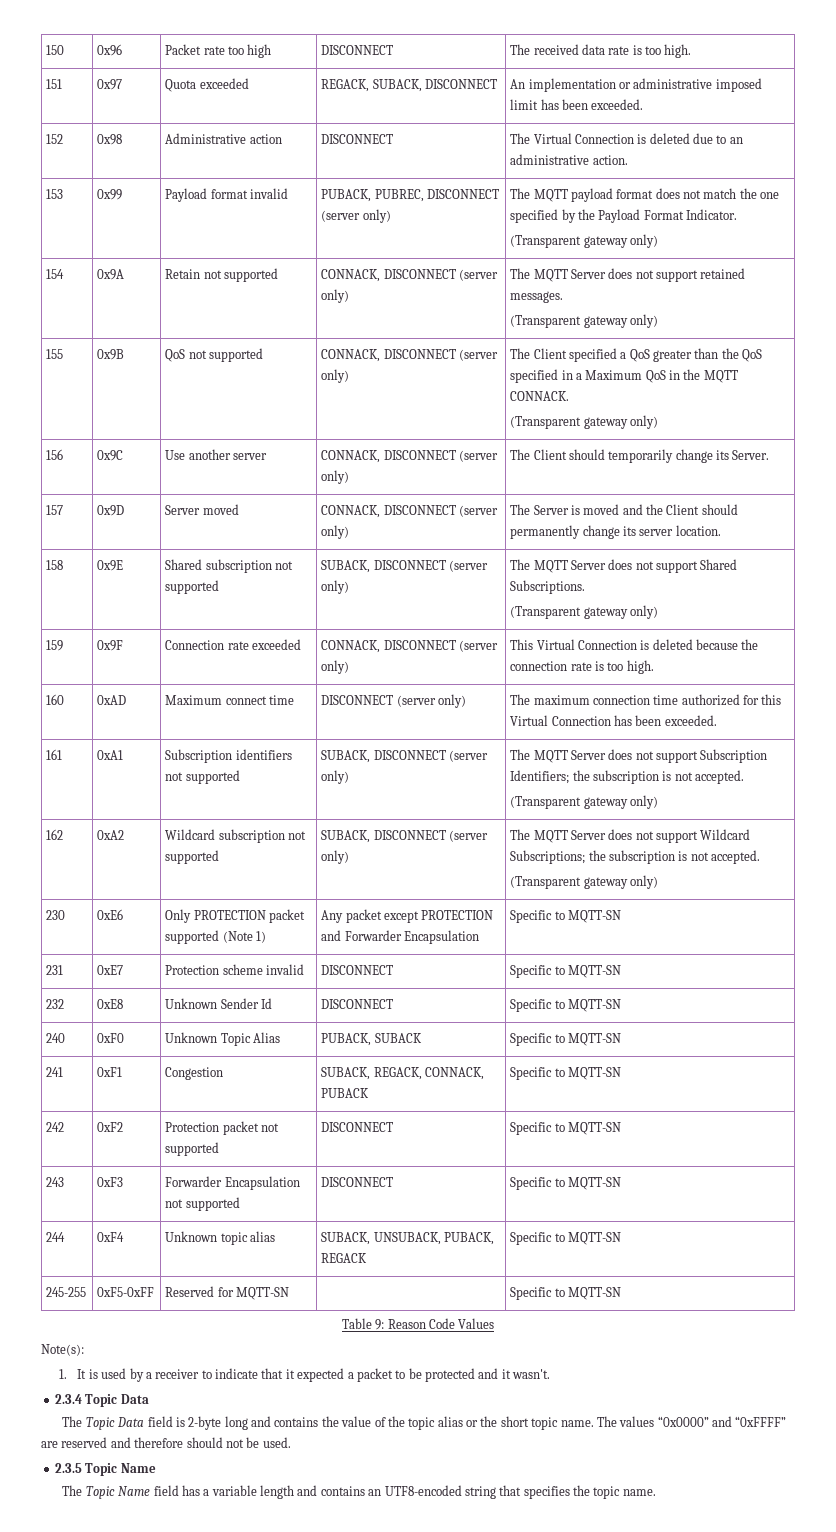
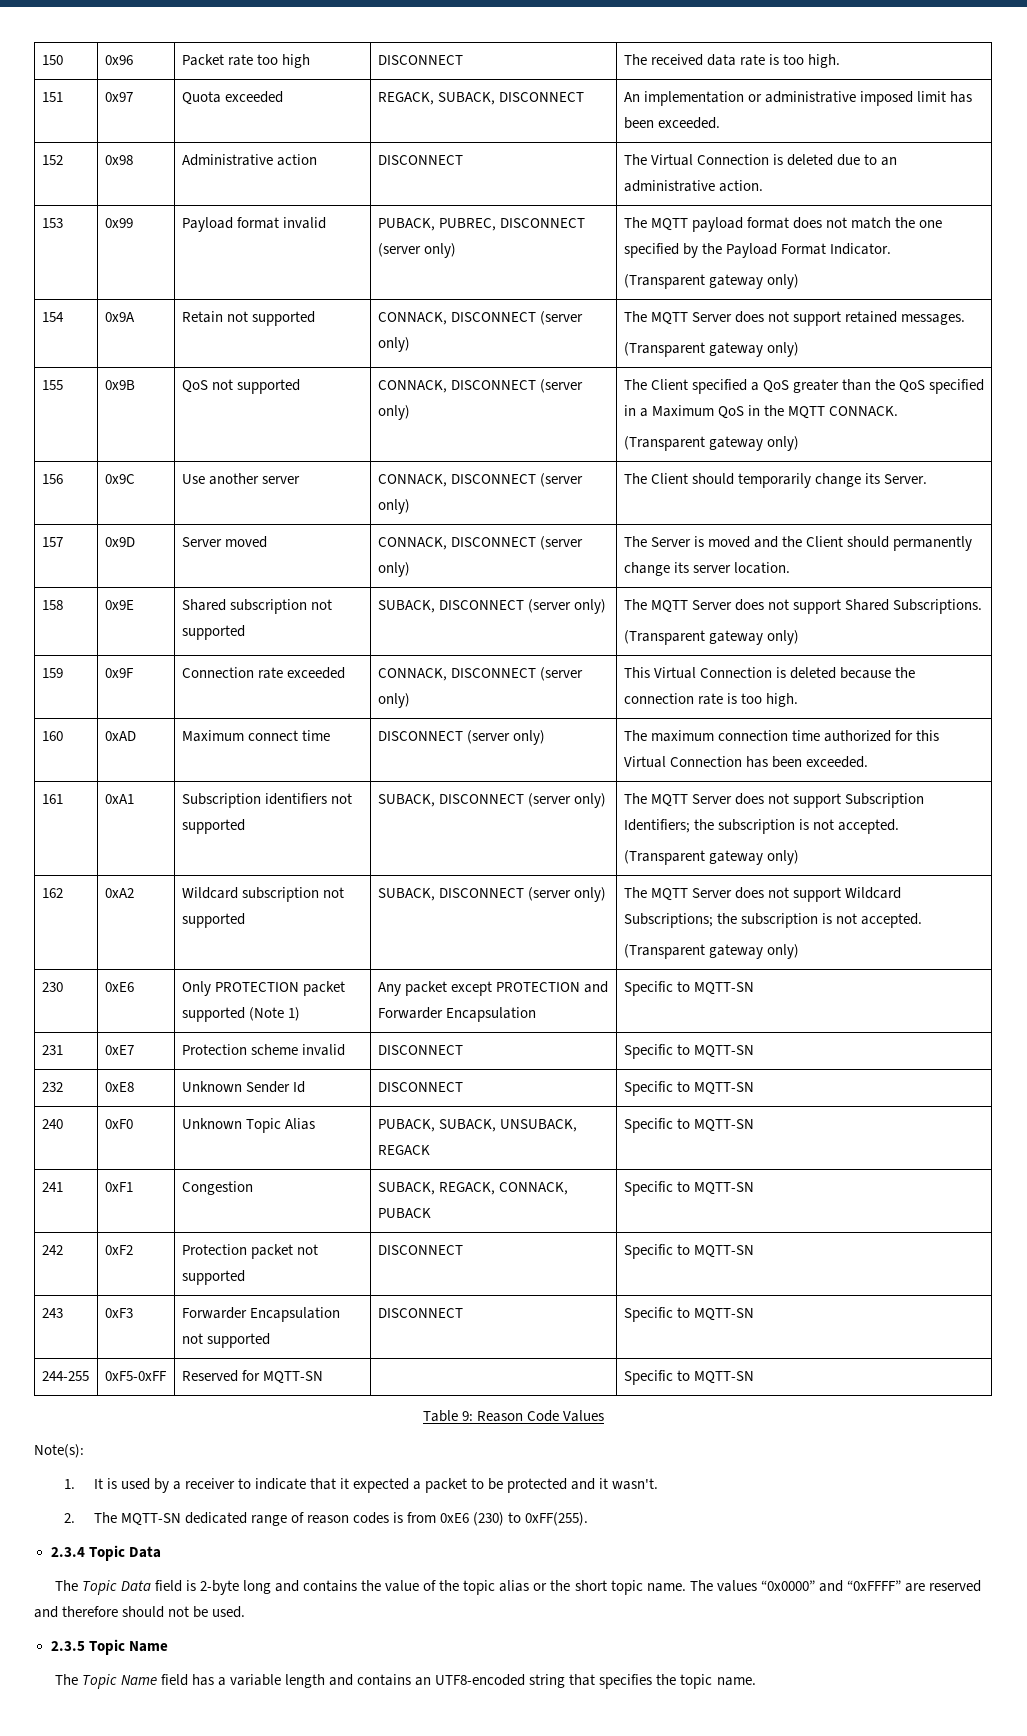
[374,1033,422,1043] SUBACK -> [438,1119,577,1132] [377,1145,430,1155] SUBACK, UNSUBACK, REGACK
[46,1232,66,1242] [97,1232,125,1242] [165,1231,275,1245] [321,1232,494,1245] [321,1253,368,1263] [510,1232,621,1245] [46,1287,87,1297] 244 | 0xF4 | Unknown topic alias | SUBACK, UNSUBACK, PUBACK, REGACK | Specific to MQTT-SN // 245-255 -> [41,1371,89,1381] 244-255
(551, 1374) none -> [63,1512,589,1526] // 2. The MQTT-SN dedicated range of reason codes is from 0xE6 (230) to 0xFF(255).

